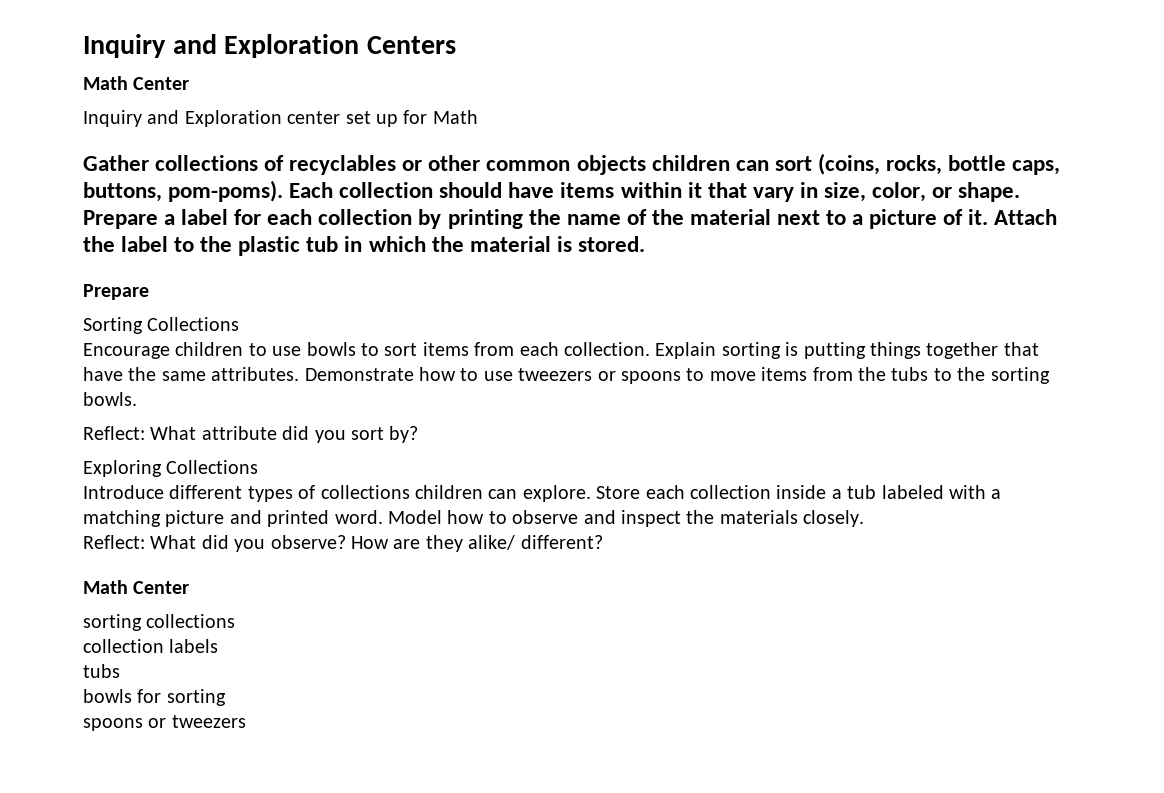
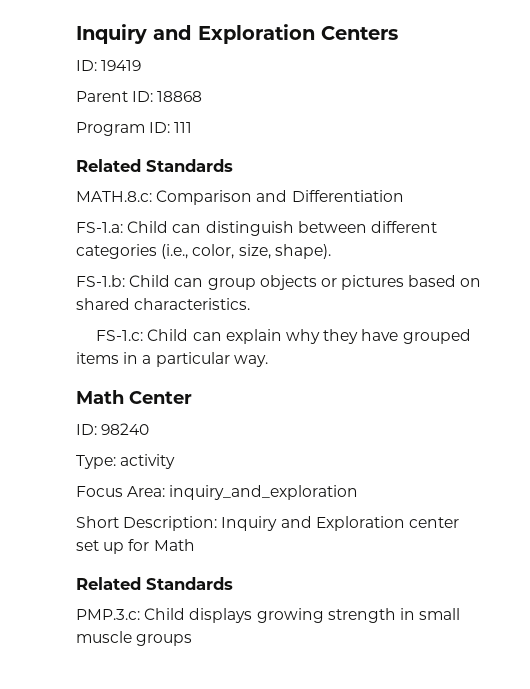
[83,76,190,90] Math Center // -> [76,60,142,71] [76,91,203,102] [76,122,193,136] [76,159,233,172] [76,190,404,205] [76,221,437,236] [76,244,331,259] [76,275,482,290] [76,298,251,310] [96,329,471,344] [76,352,268,367] [76,390,192,404] [76,423,150,435] [76,454,176,469] [76,485,359,500] [76,516,218,531] ID: 19419 // Parent ID: 18868 // Program ID: 111 // Related Standards // MATH.8.c: Comparison and Differentiation // FS-1.a: Child can distinguish between different categories (i.e., color, size, shape). // FS-1.b: Child can group objects or pictures based on shared characteristics. // FS-1.c: Child can explain why they have grouped items in a particular way. // Math Center // ID: 98240 // Type: activity // Focus Area: inquiry_and_exploration // Short Description:
[83,153,1061,175] [83,180,1021,202] [83,209,1058,229] [83,236,645,256] [83,284,149,300] [83,317,240,334] [83,342,1039,359] [83,367,1050,384] [83,392,137,406] [83,426,419,443] [83,460,259,477] [83,485,1002,502] [83,510,865,527] [83,535,603,552] [83,580,190,594] [83,614,236,631] [83,639,219,653] [83,664,120,678] [83,689,226,706] [83,715,246,731] Gather collections of recyclables or other common objects children can sort (coins, rocks, bottle caps, buttons, pom-poms). Each collection should have items within it that vary in size, color, or shape. Prepare a label for each collection by printing the name of the material next to a picture of it. Attach the label to the plastic tub in which the material is stored. // Prepare // Sorting Collections // Encourage children to use bowls to sort items from each collection. Explain sorting is putting things together that have the same attributes. Demonstrate how to use tweezers or spoons to move items from the tubs to the sorting bowls. // Reflect: What attribute did you sort by? // Exploring Collections // Introduce different types of collections children can explore. Store each collection inside a tub labeled with a matching picture and printed word. Model how to observe and inspect the materials closely. // Reflect: What did you observe? How are they alike/ different? // Math Center // sorting collections // collection labels // tubs // bowls for sorting // spoons or tweezers -> [76,577,233,590] [76,608,461,623] [76,631,193,646] Related Standards // PMP.3.c: Child displays growing strength in small muscle groups

